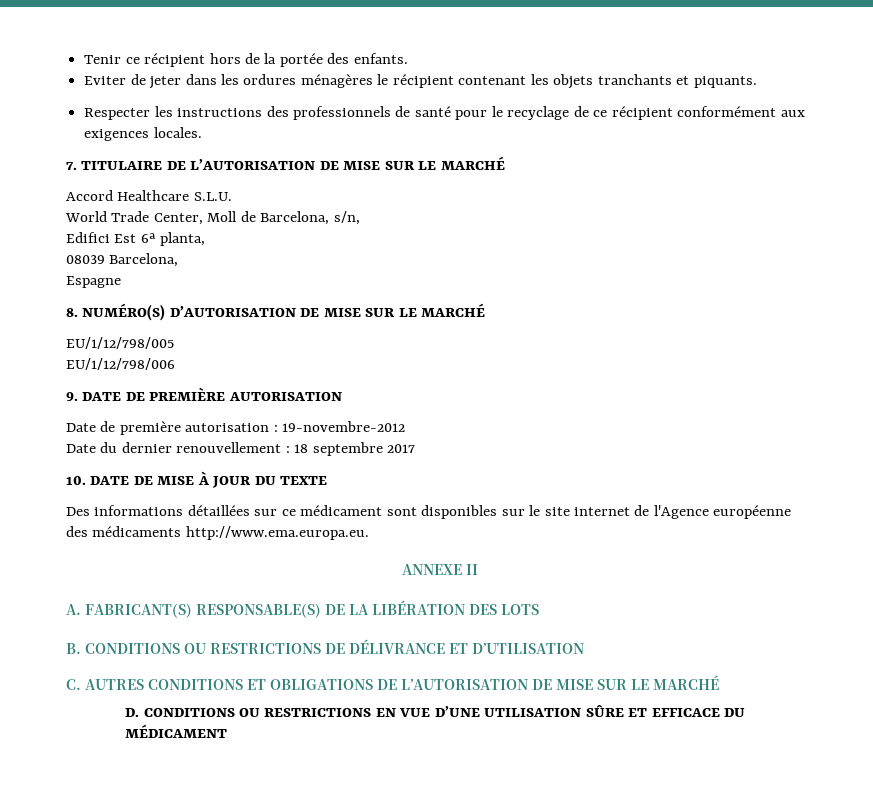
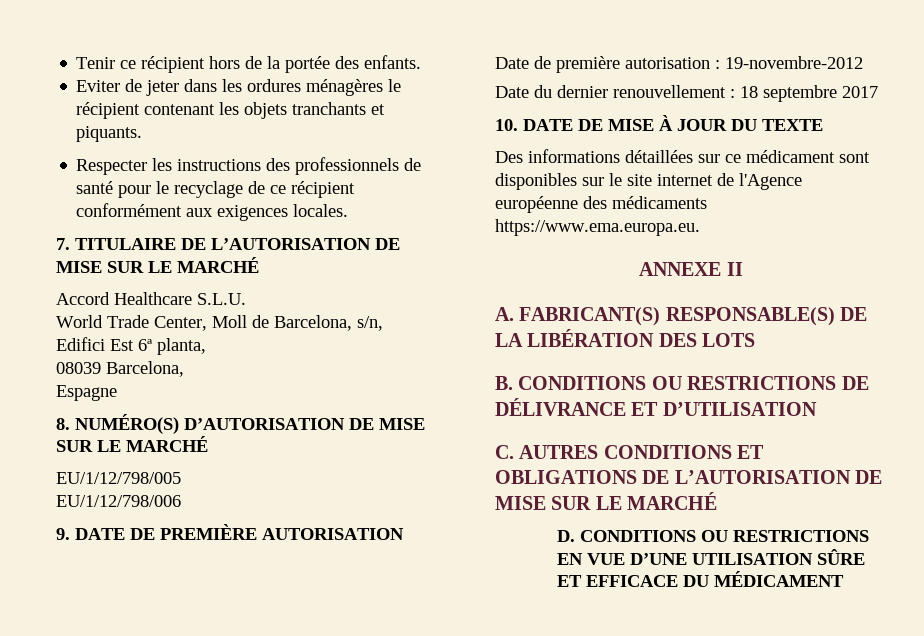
[185,526,369,540] http://www.ema.europa.eu. -> [495,219,700,236] https://www.ema.europa.eu.

